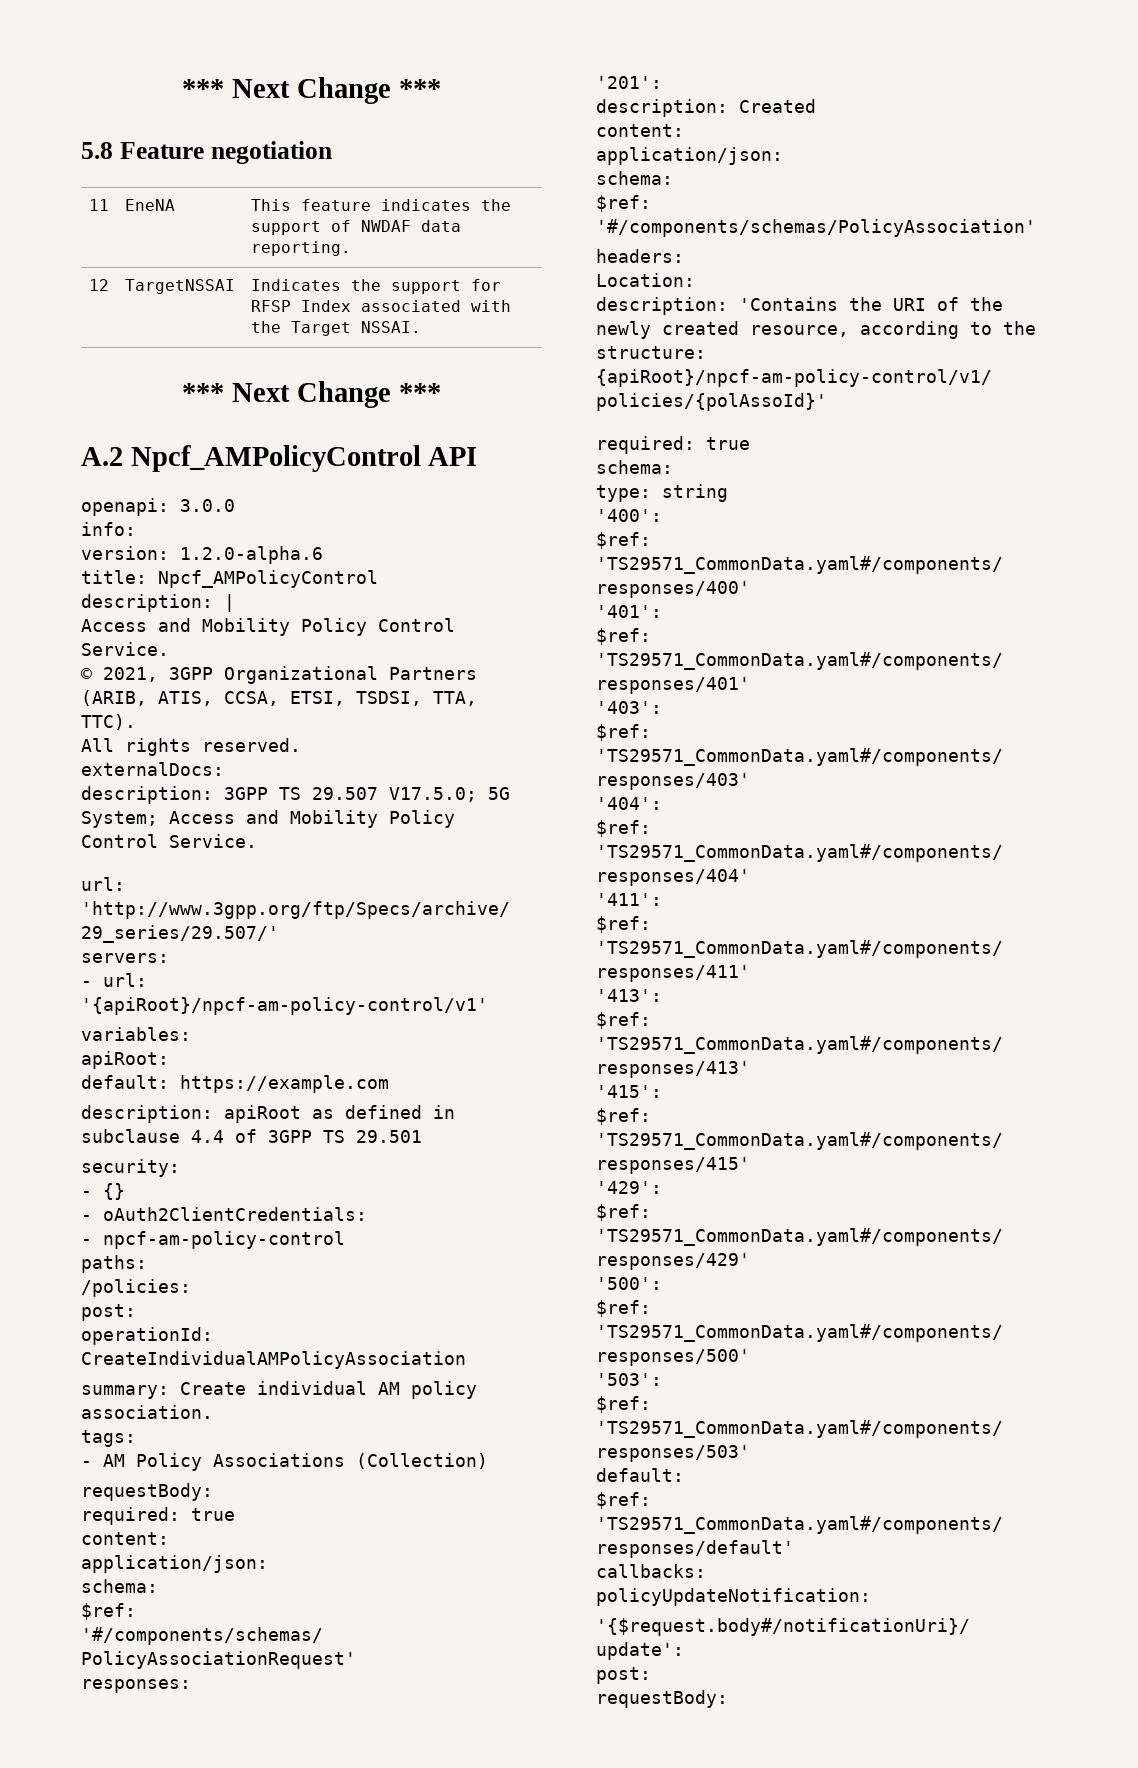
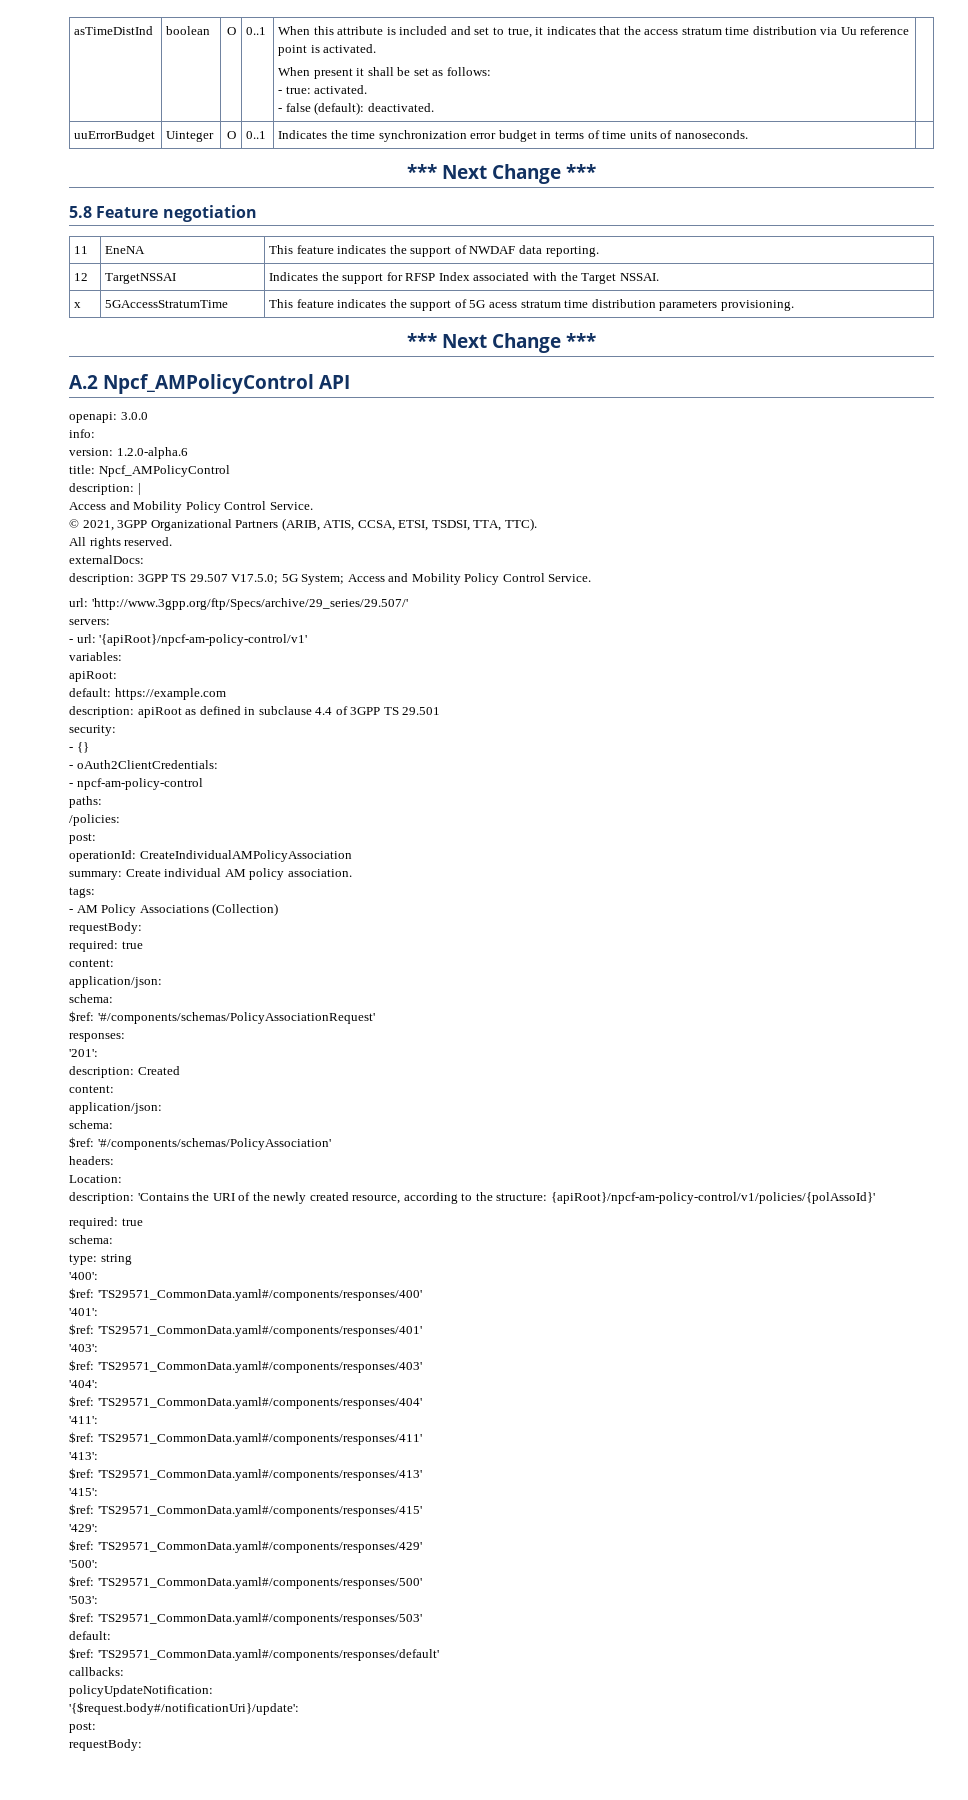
(182, 88) none -> [74,26,154,35] [166,26,211,35] [226,27,236,35] [246,27,267,35] [278,26,910,38] [278,44,377,56] [278,67,492,79] [278,85,368,94] [278,102,434,115] [74,130,156,142] [166,131,215,142] [226,131,236,139] [246,131,267,139] [278,130,748,142] asTimeDistInd | boolean | O | 0..1 | When this attribute is included and set to true, it indicates that the access stratum time distribution via Uu reference point is activated. // When present it shall be set as follows: // - true: activated. // - false (default): deactivated. | // uuErrorBudget | Uinteger | O | 0..1 | Indicates the time synchronization error budget in terms of time units of nanoseconds. | //
(421, 327) none -> [74,302,82,308] [105,300,229,308] [269,299,794,311] // x | 5GAccessStratumTime | This feature indicates the support of 5G acess stratum time distribution parameters provisioning.

